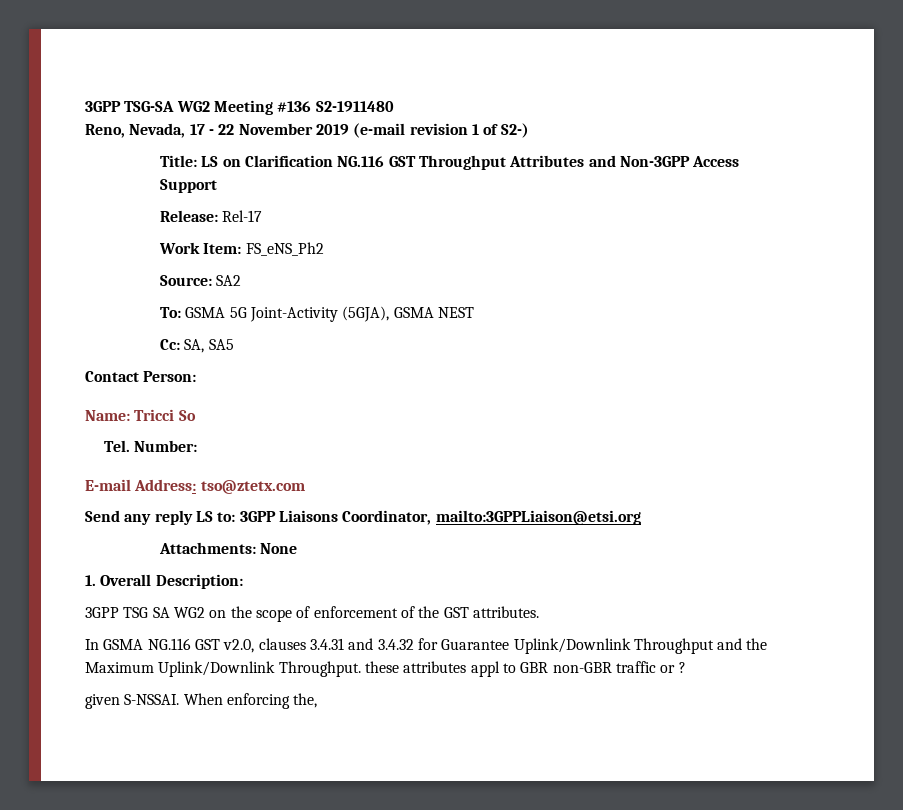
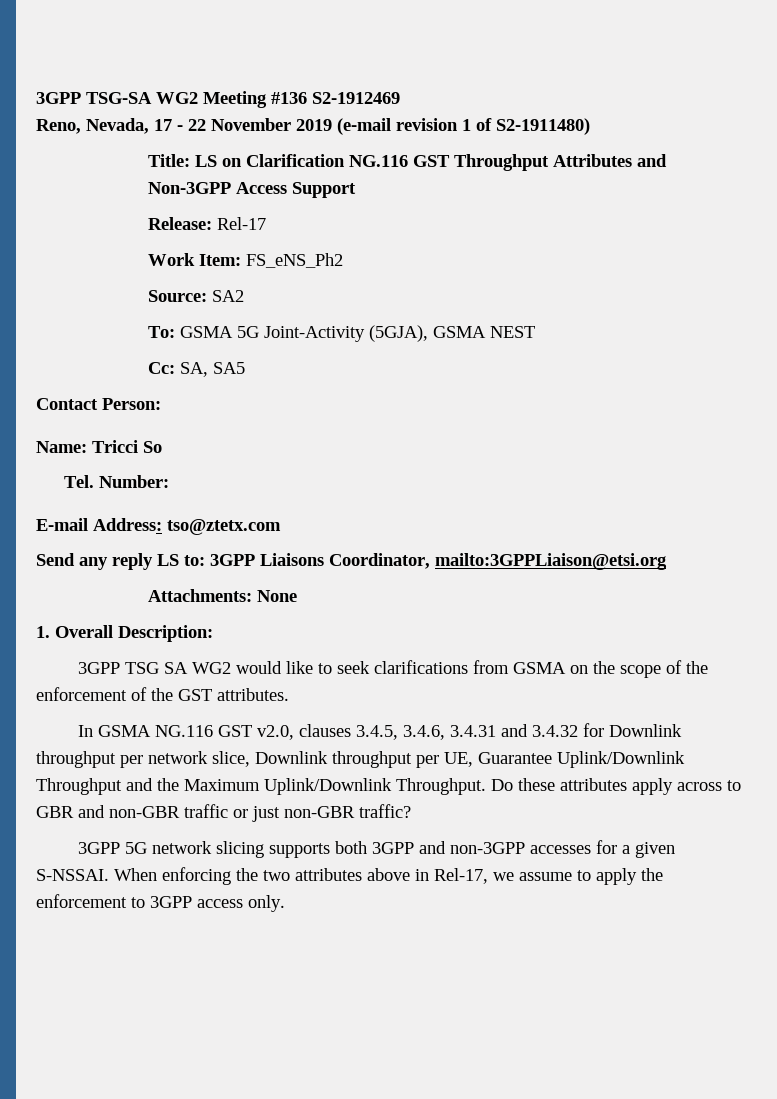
[315,101,394,112] S2-1911480 -> [312,92,400,104] S2-1912469
[500,123,529,138] S2-) -> [496,118,590,135] S2-1911480)
(205, 612) none -> [236,660,567,674] would like to seek clarifications from GSMA
(311, 612) none -> [686,661,709,674] the
(306, 644) none -> [356,725,446,740] 3.4.5, 3.4.6,
(438, 644) none -> [609,724,683,737] [36,751,473,768] Downlink throughput per network slice, Downlink throughput per UE,
(361, 669) none -> [491,779,513,791] Do
[470,661,500,677] appl -> [632,778,722,795] apply across
(549, 667) none -> [78,805,105,818] and
[678,662,686,673] [85,693,318,709] ? // given S-NSSAI. When enforcing the, -> [252,804,411,822] [78,840,676,858] [36,867,663,885] [36,894,285,912] just non-GBR traffic? // 3GPP 5G network slicing supports both 3GPP and non-3GPP accesses for a given S-NSSAI. When enforcing the two attributes above in Rel-17, we assume to apply the enforcement to 3GPP access only.

